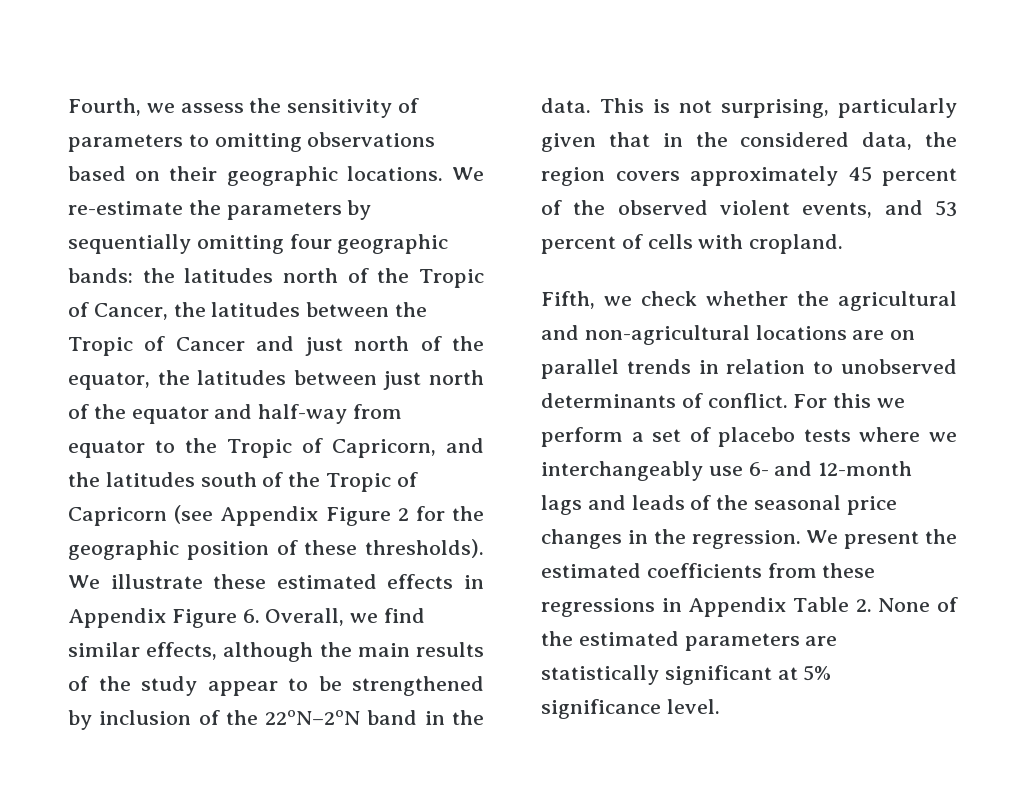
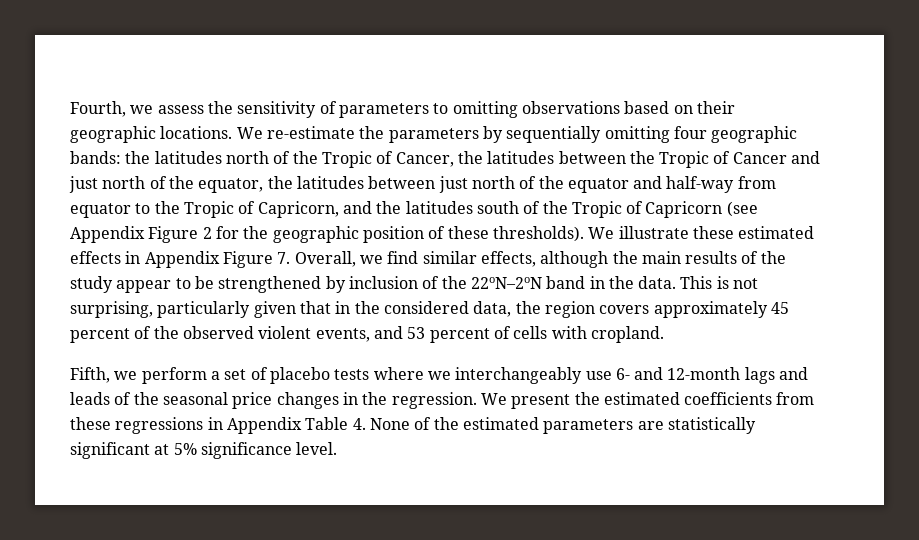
[242,609,260,623] 6. -> [277,252,291,264] 7.
[641,291,957,311] [541,325,916,345] [541,359,957,379] [541,393,906,408] check whether the agricultural and non-agricultural locations are on parallel trends in relation to unobserved determinants of conflict. For this we -> (138, 375) none
[855,599,872,612] 2. -> [352,418,366,430] 4.

